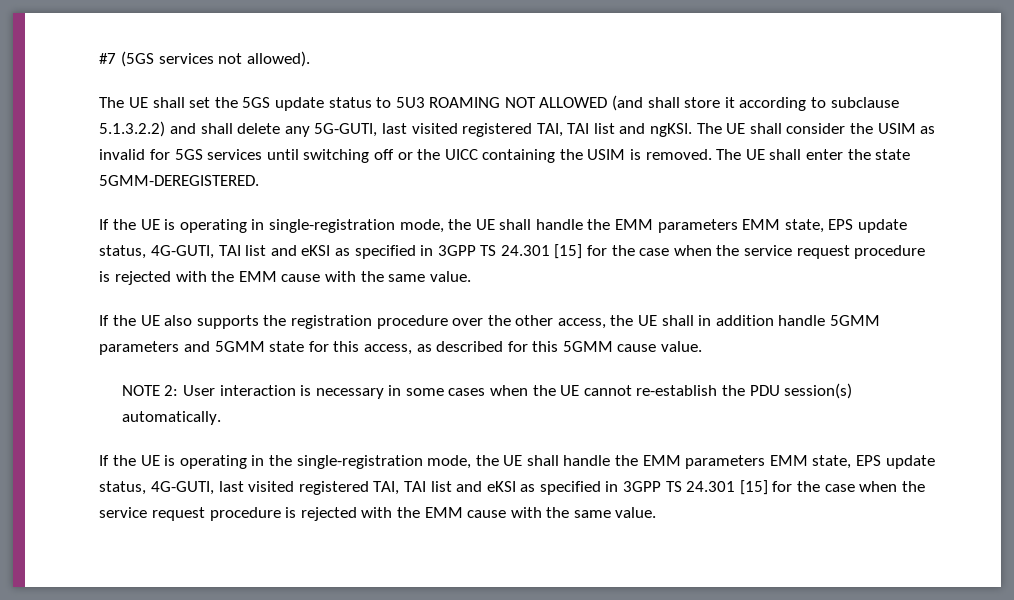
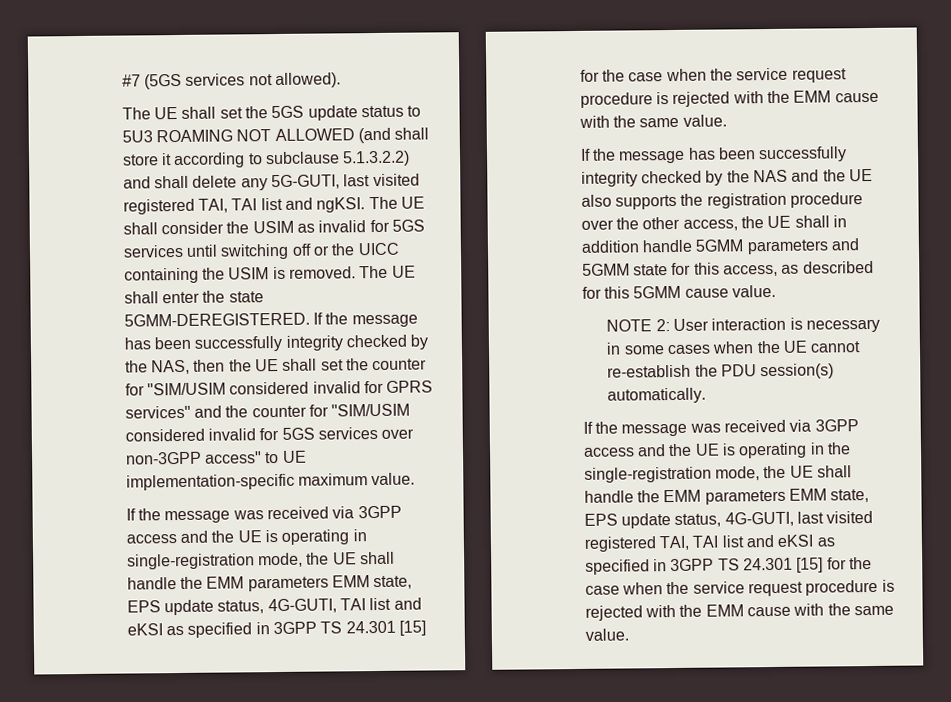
[99,219,110,230] // If -> [312,312,418,328] [123,334,429,352] [124,358,428,375] [124,380,434,396] [124,403,411,419] [124,426,415,442] [125,450,307,465] [125,472,416,491] [125,505,402,524] [125,530,208,544] If the message has been successfully integrity checked by the NAS, then the UE shall set the counter for "SIM/USIM considered invalid for GPRS services" and the counter for "SIM/USIM considered invalid for 5GS services over non-3GPP access" to UE implementation-specific maximum value. // If the message was received via 3GPP access and
(136, 320) none -> [618,146,848,164] [580,169,846,187] message has been successfully integrity checked by the NAS and the
(136, 460) none -> [621,419,859,437] [582,443,693,457] message was received via 3GPP access and the

